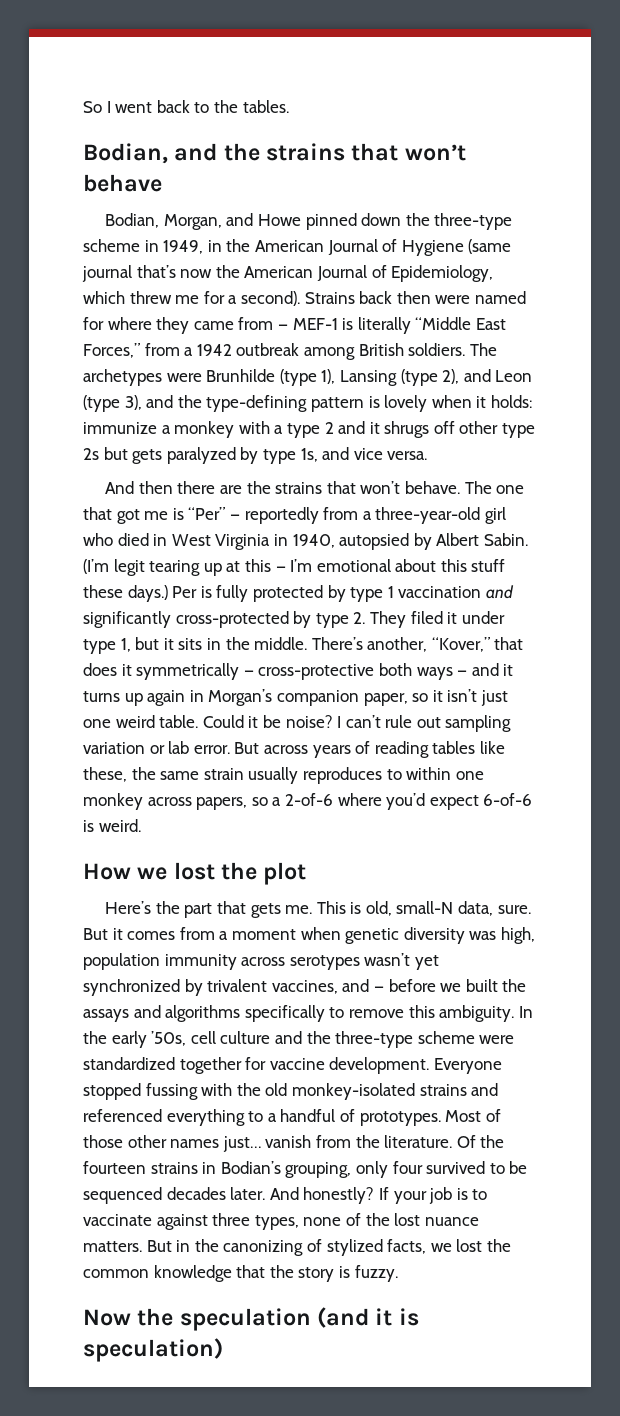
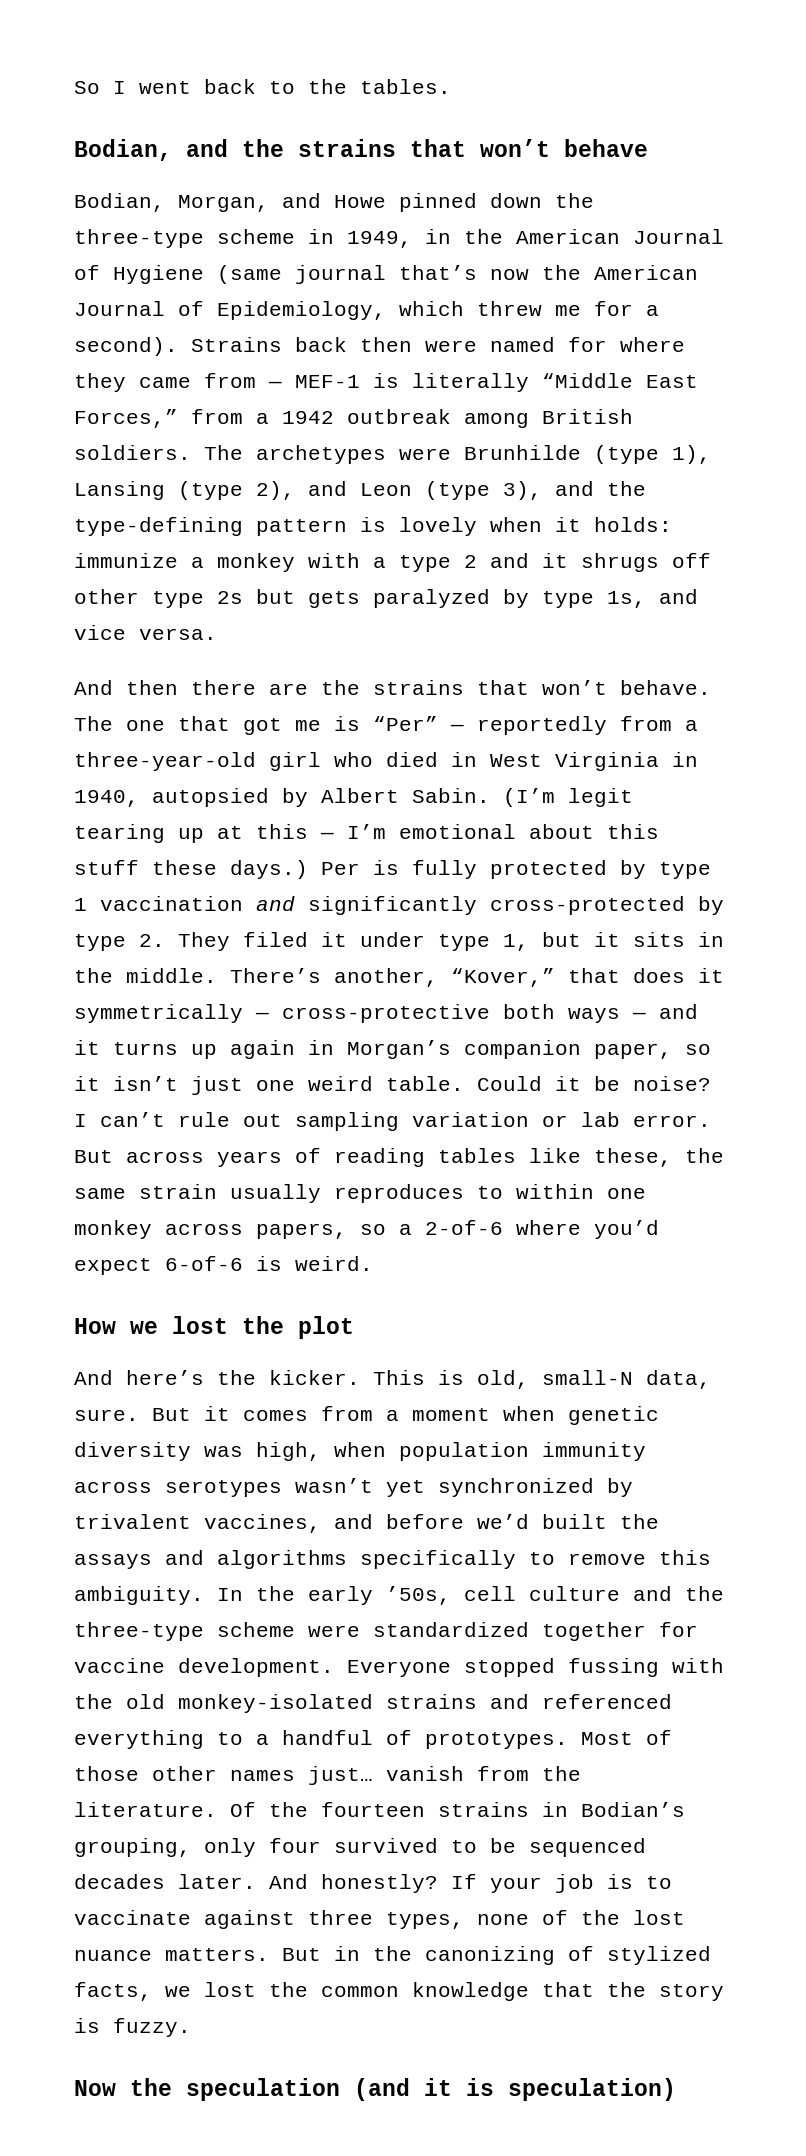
[105,901,313,918] Here’s the part that gets me. -> [74,1370,360,1385] And here’s the kicker.
(535, 935) none -> [334,1442,386,1457] when
[373,979,462,992] — before we -> [386,1514,529,1529] before we’d

